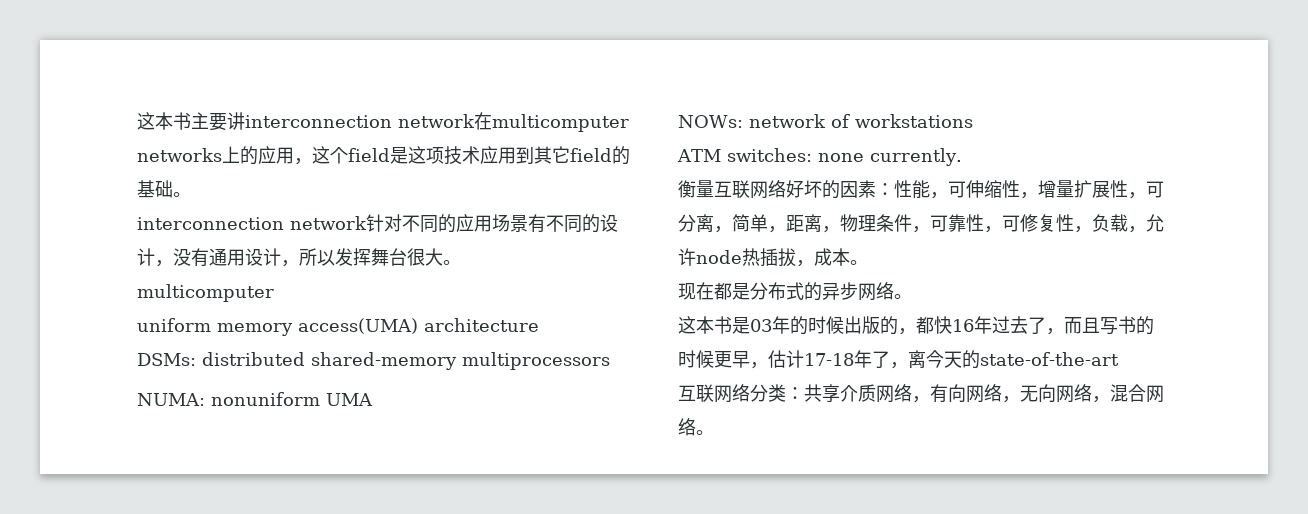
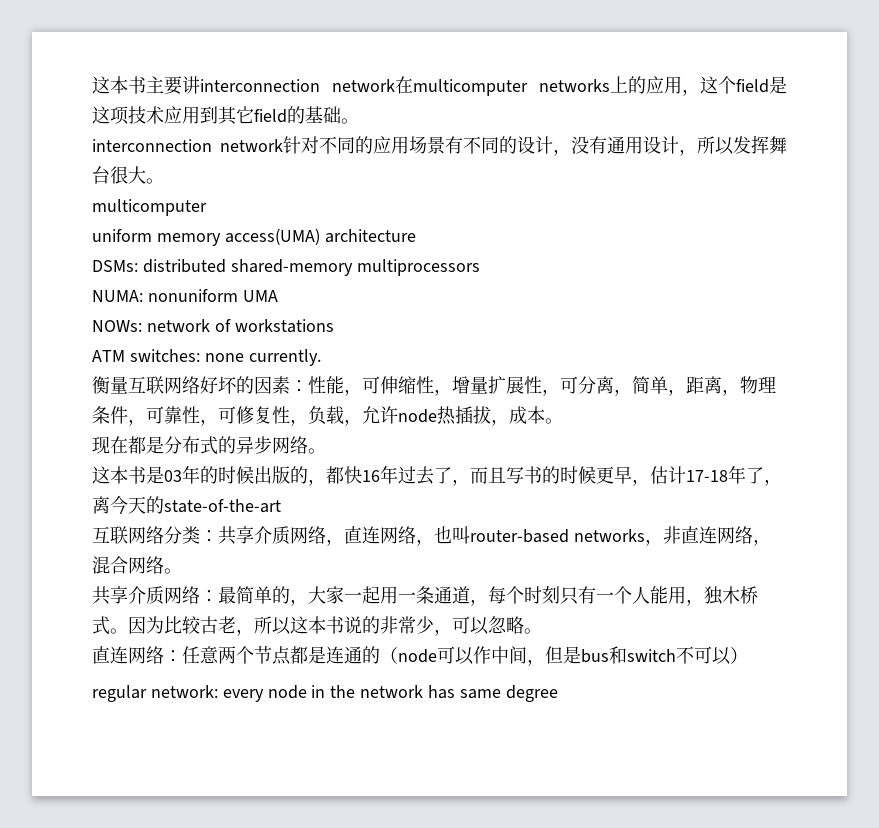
[930,384,1164,403] [678,418,714,436] 有向网络，无向网络，混合网络。 -> [344,526,771,546] [92,556,182,574] [92,585,758,606] [92,616,542,636] [92,646,748,666] [92,685,558,702] 直连网络，也叫router-based networks，非直连网络，混合网络。 // 共享介质网络：最简单的，大家一起用一条通道，每个时刻只有一个人能用，独木桥式。因为比较古老，所以这本书说的非常少，可以忽略。 // 直连网络：任意两个节点都是连通的（node可以作中间，但是bus和switch不可以） // regular network: every node in the network has same degree

